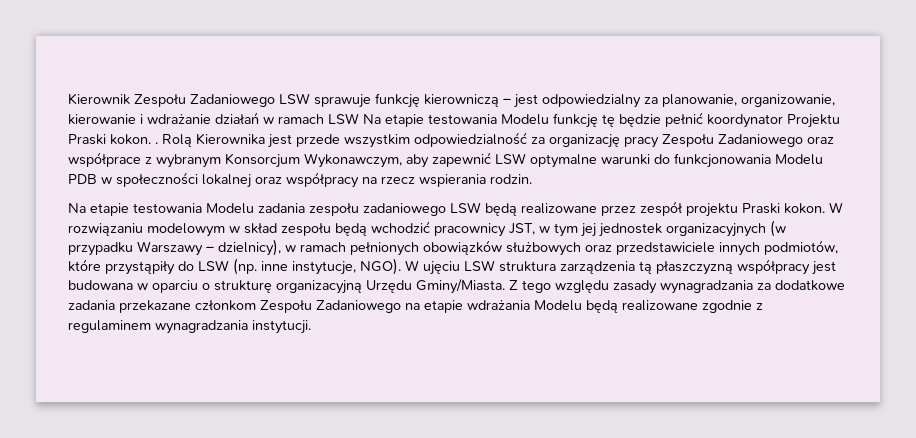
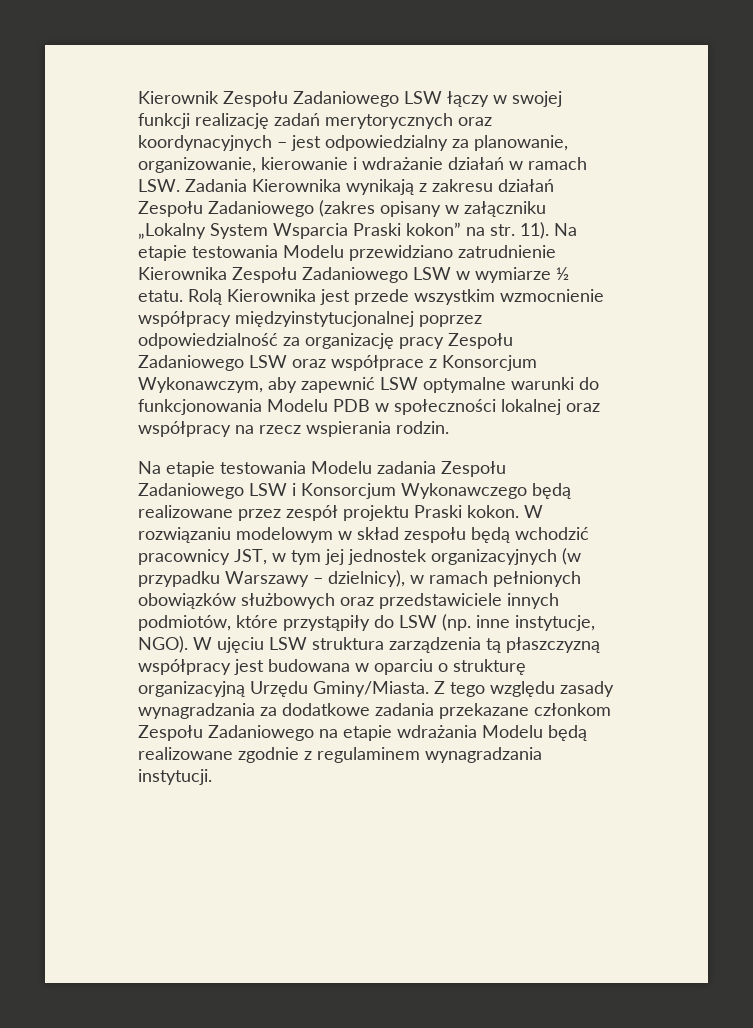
[314,93,499,108] sprawuje funkcję kierowniczą -> [447,91,562,107] [138,113,492,129] [138,135,272,151] łączy w swojej funkcji realizację zadań merytorycznych oraz koordynacyjnych
[328,112,840,128] [68,134,158,145] LSW Na etapie testowania Modelu funkcję tę będzie pełnić koordynator Projektu Praski kokon. . -> [138,179,554,195] [138,200,546,217] [138,222,577,239] [138,245,556,261] [138,267,569,283] [138,290,183,302] LSW. Zadania Kierownika wynikają z zakresu działań Zespołu Zadaniowego (zakres opisany w załączniku „Lokalny System Wsparcia Praski kokon” na str. 11). Na etapie testowania Modelu przewidziano zatrudnienie Kierownika Zespołu Zadaniowego LSW w wymiarze ½ etatu.
(410, 141) none -> [500,289,604,302] [138,311,482,327] wzmocnienie współpracy międzyinstytucjonalnej poprzez
(803, 140) none -> [249,355,287,368] LSW
[156,154,221,168] wybranym -> (437, 363) none
[309,202,481,216] zespołu zadaniowego LSW -> [441,461,506,477] [138,483,527,499] Zespołu Zadaniowego LSW i Konsorcjum Wykonawczego

